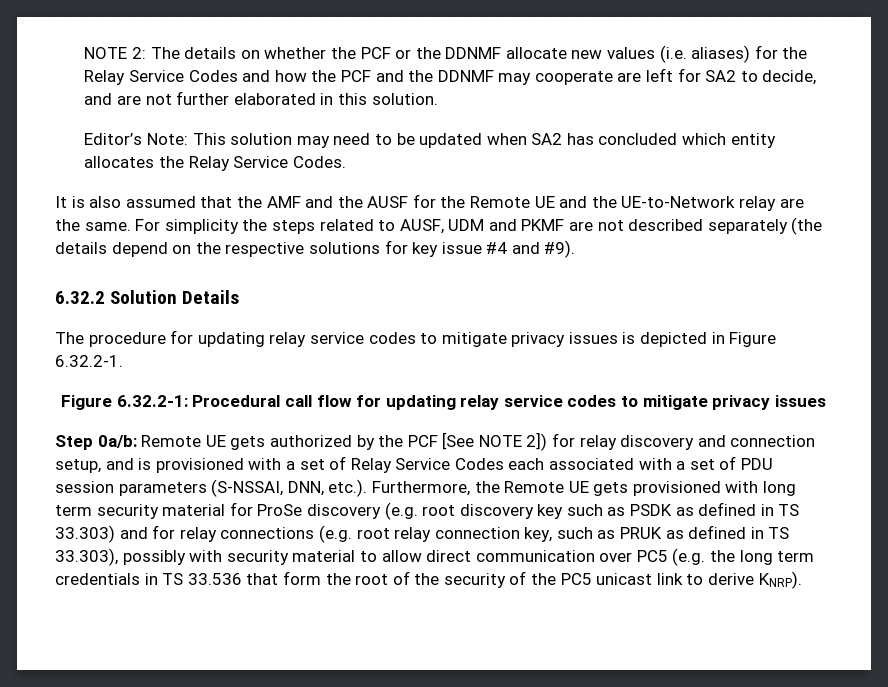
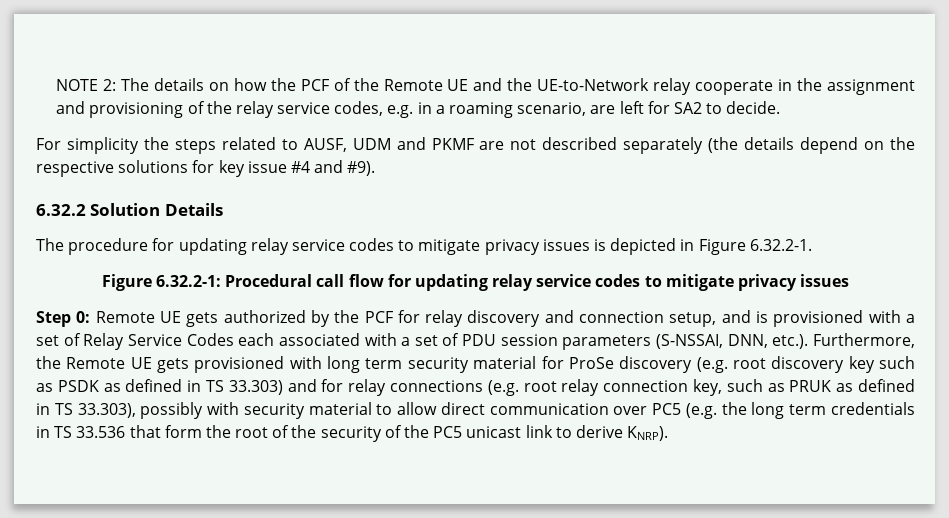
[264,45,808,63] [84,68,817,85] [84,91,438,105] [84,133,776,148] [84,156,346,171] [55,194,436,208] whether the PCF or the DDNMF allocate new values (i.e. aliases) for the Relay Service Codes and how the PCF and the DDNMF may cooperate are left for SA2 to decide, and are not further elaborated in this solution. // Editor’s Note: This solution may need to be updated when SA2 has concluded which entity allocates the Relay Service Codes. // It is also assumed that the AMF and the AUSF for -> [233,78,351,91] how the PCF of
[779,198,804,208] [55,219,131,231] are the same. -> [695,78,915,95] [56,101,781,118] cooperate in the assignment and provisioning of the relay service codes, e.g. in a roaming scenario, are left for SA2 to decide. //
[97,435,137,448] 0a/b: -> [76,311,91,323] 0:
[442,432,548,451] [See NOTE 2]) -> (393, 317) none

